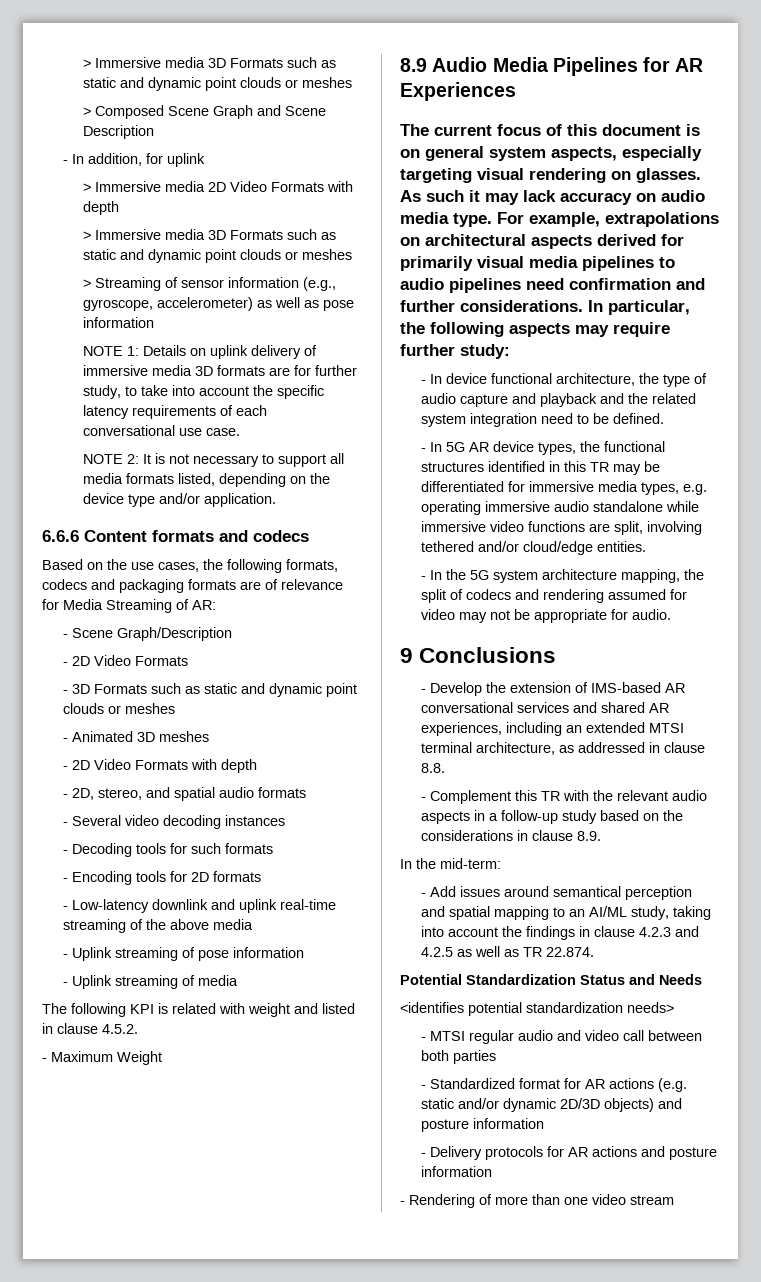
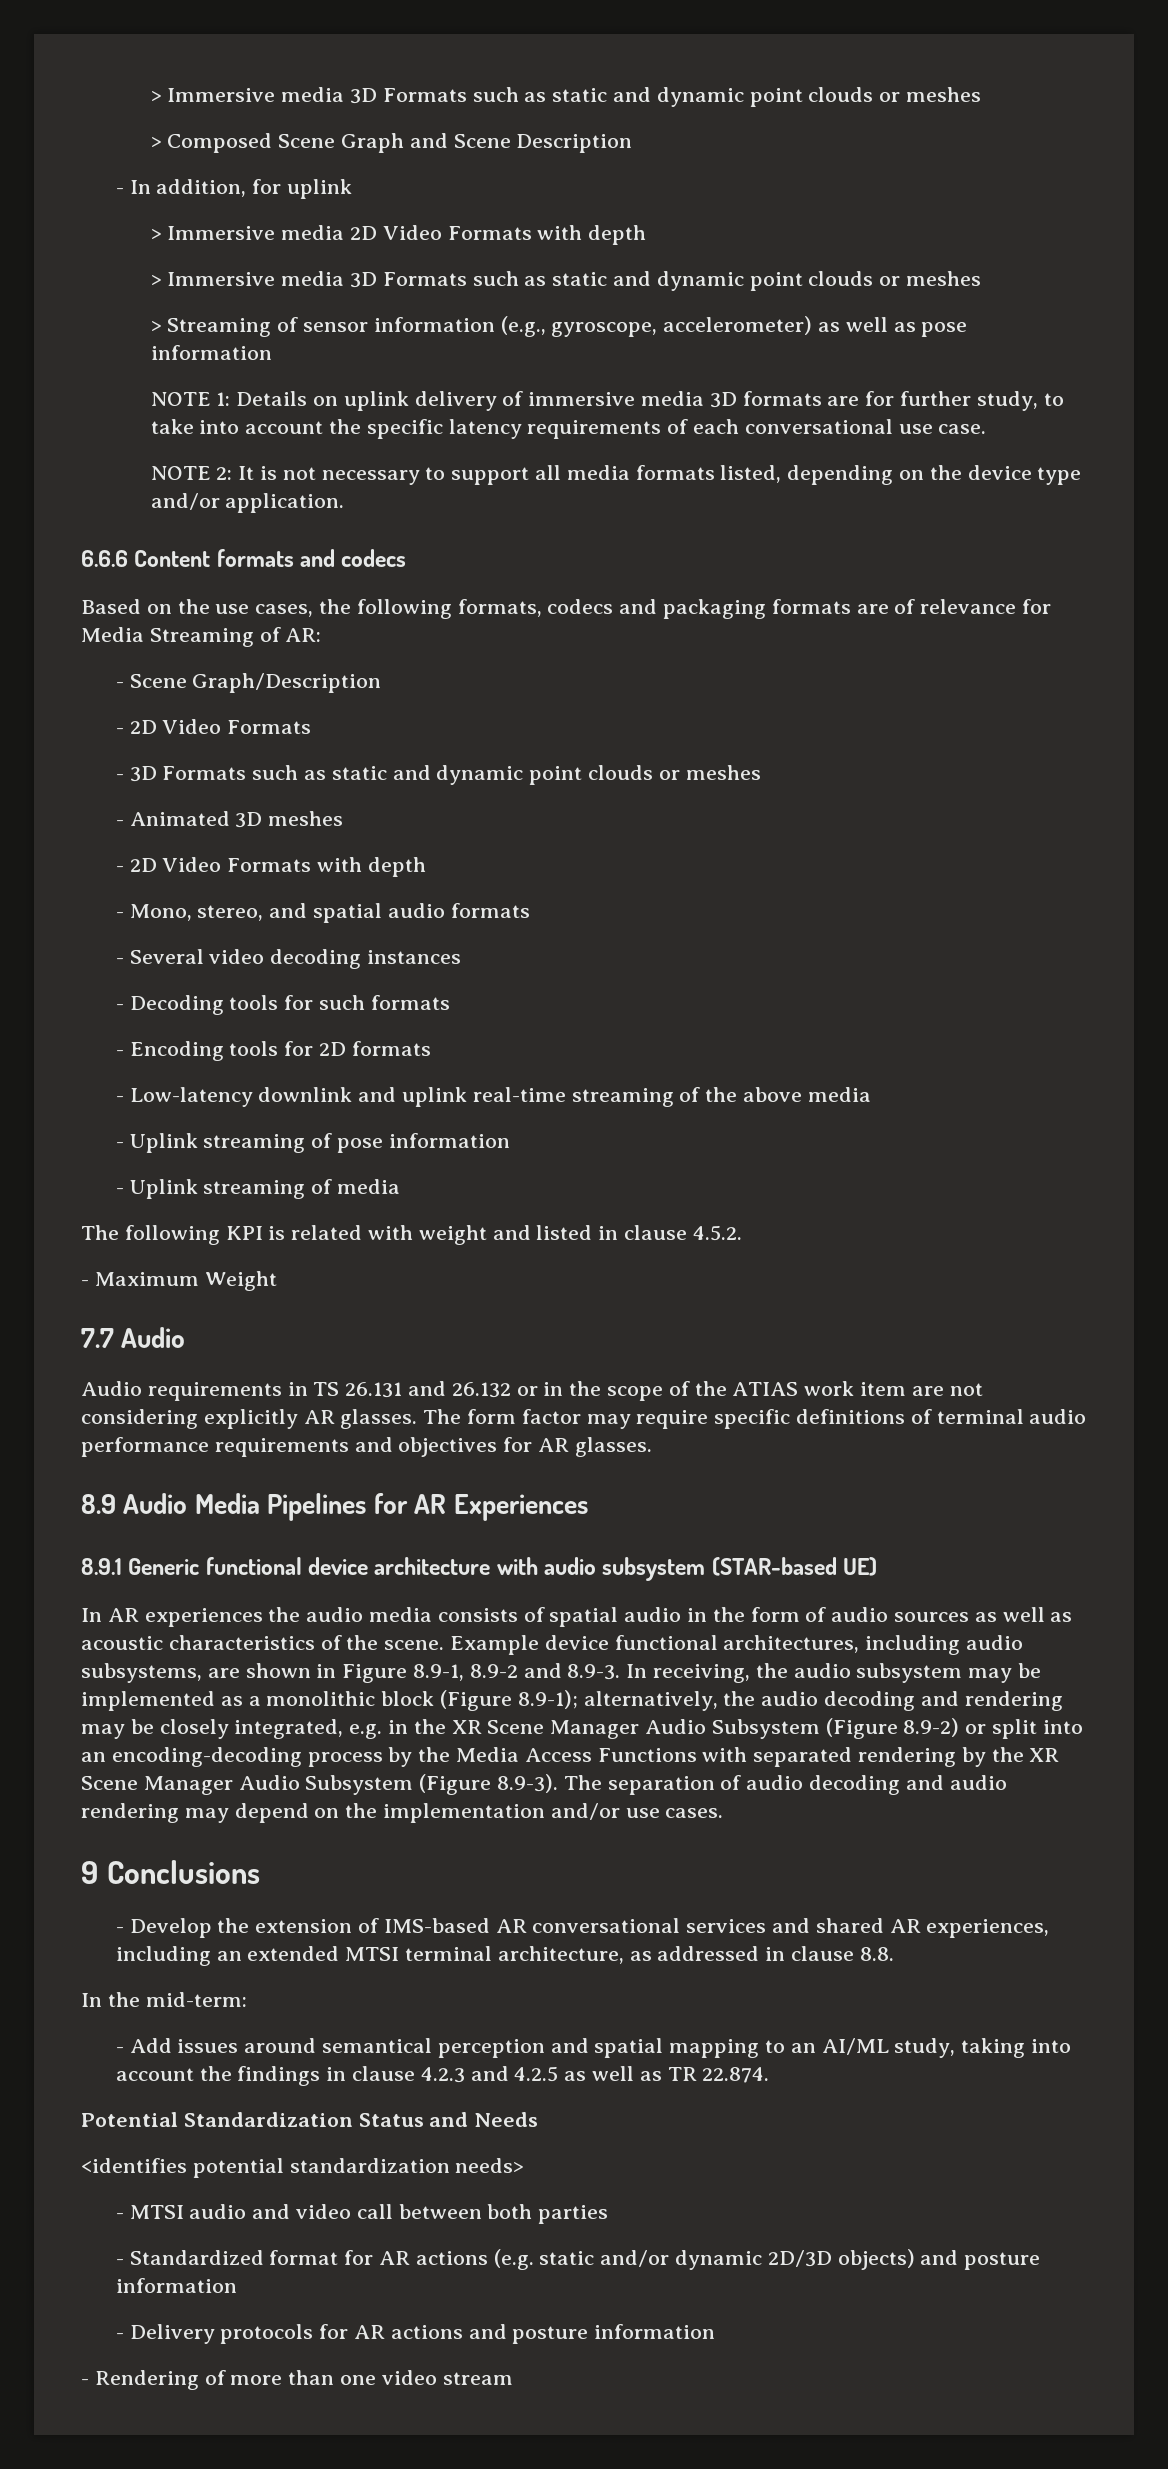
[71,788,94,800] 2D, -> [129,904,192,921] Mono,
(162, 1058) none -> [81,1327,186,1348] [81,1381,983,1401] [81,1409,1087,1429] [81,1437,652,1457] // 7.7 Audio // Audio requirements in TS 26.131 and 26.132 or in the scope of the ATIAS work item are not considering explicitly AR glasses. The form factor may require specific definitions of terminal audio performance requirements and objectives for AR glasses.
[400,124,700,136] [400,146,702,161] [400,168,701,183] [400,190,705,205] [400,212,719,227] [400,234,684,249] [400,256,675,271] [400,278,705,293] [400,300,690,315] [400,322,670,337] [400,344,510,359] [420,373,707,387] [420,393,696,407] [420,413,664,427] [420,441,665,455] [420,461,660,475] [420,481,707,495] [420,501,699,515] [420,521,702,535] [420,541,646,555] [420,569,704,583] [420,589,687,603] [420,609,671,623] The current focus of this document is on general system aspects, especially targeting visual rendering on glasses. As such it may lack accuracy on audio media type. For example, extrapolations on architectural aspects derived for primarily visual media pipelines to audio pipelines need confirmation and further considerations. In particular, the following aspects may require further study: // - In device functional architecture, the type of audio capture and playback and the related system integration need to be defined. // - In 5G AR device types, the functional structures identified in this TR may be differentiated for immersive media types, e.g. operating immersive audio standalone while immersive video functions are split, involving tethered and/or cloud/edge entities. // - In the 5G system architecture mapping, the split of codecs and rendering assumed for video may not be appropriate for audio. -> [81,1557,878,1581] [81,1607,1073,1627] [81,1635,1024,1655] [81,1663,1042,1683] [81,1690,1063,1711] [81,1718,1083,1739] [81,1747,1060,1767] [81,1774,1007,1795] [81,1803,724,1823] 8.9.1 Generic functional device architecture with audio subsystem (STAR-based UE) // In AR experiences the audio media consists of spatial audio in the form of audio sources as well as acoustic characteristics of the scene. Example device functional architectures, including audio subsystems, are shown in Figure 8.9-1, 8.9-2 and 8.9-3. In receiving, the audio subsystem may be implemented as a monolithic block (Figure 8.9-1); alternatively, the audio decoding and rendering may be closely integrated, e.g. in the XR Scene Manager Audio Subsystem (Figure 8.9-2) or split into an encoding-decoding process by the Media Access Functions with separated rendering by the XR Scene Manager Audio Subsystem (Figure 8.9-3). The separation of audio decoding and audio rendering may depend on the implementation and/or use cases.
[420,790,707,804] [420,810,683,824] [420,830,601,841] // - Complement this TR with the relevant audio aspects in a follow-up study based on the considerations in clause 8.9. -> (894, 1954) none
[468,1030,514,1044] regular -> (184, 2212) none

